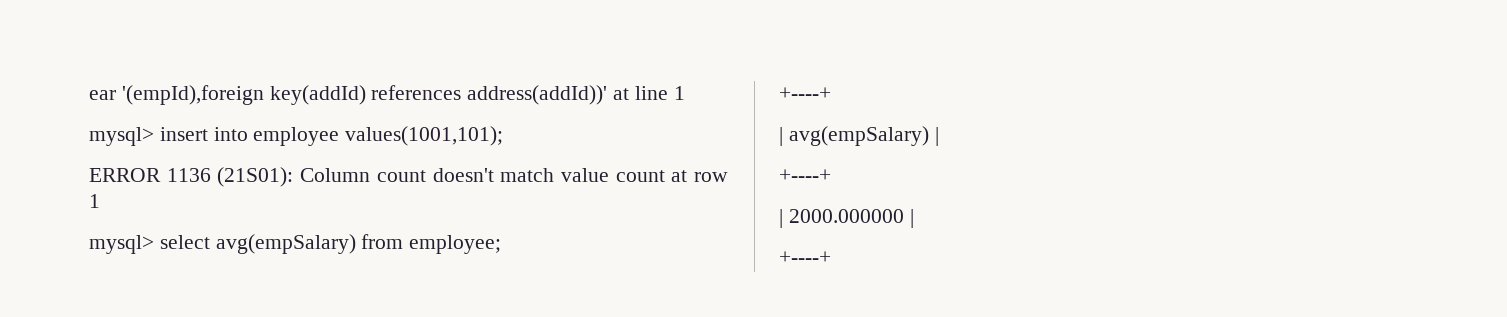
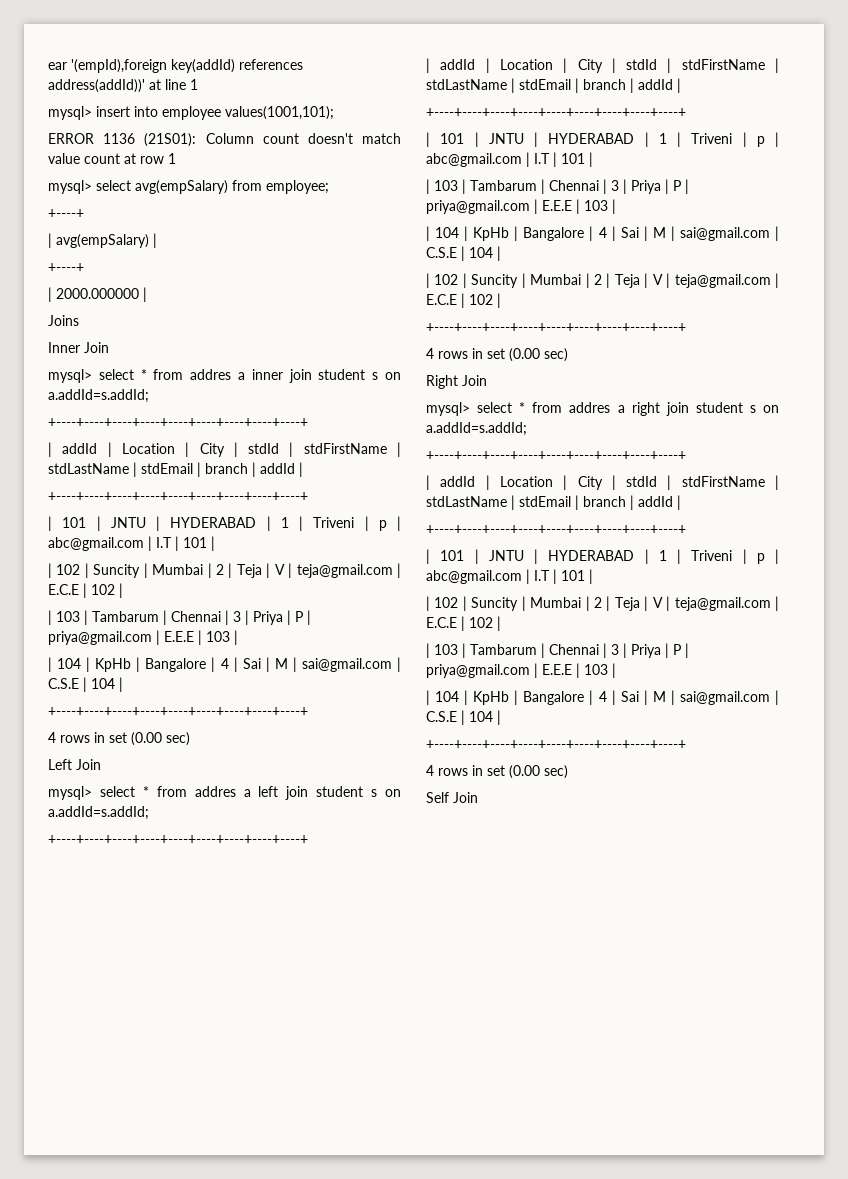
[779,251,831,264] +----+ -> [48,315,79,326] [48,342,109,353] [48,369,402,383] [48,389,149,403] [48,418,308,427] [48,442,402,457] [48,462,303,477] [48,492,308,501] [48,516,401,531] [48,536,215,551] [48,563,401,578] [48,583,123,598] [48,610,311,625] [48,630,238,645] [48,657,402,672] [48,677,123,692] [48,707,308,716] [48,732,190,746] [48,759,101,770] [48,786,401,800] [48,806,149,820] [48,835,308,844] [426,58,779,73] [426,78,681,93] [426,108,686,117] [426,132,779,147] [426,152,593,167] [426,179,689,194] [426,199,616,214] [426,226,779,241] [426,246,501,261] [426,273,779,288] [426,293,501,308] [426,323,686,332] [426,348,568,362] [426,375,487,389] [426,402,779,416] [426,422,527,436] [426,451,686,460] [426,475,779,490] [426,495,681,510] [426,525,686,534] [426,549,779,564] [426,569,593,584] [426,596,779,611] [426,616,501,631] [426,643,689,658] [426,663,616,678] [426,690,779,705] [426,710,501,725] [426,740,686,749] [426,765,568,779] [426,792,478,803] Joins // Inner Join // mysql> select * from addres a inner join student s on a.addId=s.addId; // +----+----+----+----+----+----+----+----+----+ // | addId | Location | City | stdId | stdFirstName | stdLastName | stdEmail | branch | addId | // +----+----+----+----+----+----+----+----+----+ // | 101 | JNTU | HYDERABAD | 1 | Triveni | p | abc@gmail.com | I.T | 101 | // | 102 | Suncity | Mumbai | 2 | Teja | V | teja@gmail.com | E.C.E | 102 | // | 103 | Tambarum | Chennai | 3 | Priya | P | priya@gmail.com | E.E.E | 103 | // | 104 | KpHb | Bangalore | 4 | Sai | M | sai@gmail.com | C.S.E | 104 | // +----+----+----+----+----+----+----+----+----+ // 4 rows in set (0.00 sec) // Left Join // mysql> select * from addres a left join student s on a.addId=s.addId; // +----+----+----+----+----+----+----+----+----+ // | addId | Location | City | stdId | stdFirstName | stdLastName | stdEmail | branch | addId | // +----+----+----+----+----+----+----+----+----+ // | 101 | JNTU | HYDERABAD | 1 | Triveni | p | abc@gmail.com | I.T | 101 | // | 103 | Tambarum | Chennai | 3 | Priya | P | priya@gmail.com | E.E.E | 103 | // | 104 | KpHb | Bangalore | 4 | Sai | M | sai@gmail.com | C.S.E | 104 | // | 102 | Suncity | Mumbai | 2 | Teja | V | teja@gmail.com | E.C.E | 102 | // +----+----+----+----+----+----+----+----+----+ // 4 rows in set (0.00 sec) // Right Join // mysql> select * from addres a right join student s on a.addId=s.addId; // +----+----+----+----+----+----+----+----+----+ // | addId | Location | City | stdId | stdFirstName | stdLastName | stdEmail | branch | addId | // +----+----+----+----+----+----+----+----+----+ // | 101 | JNTU | HYDERABAD | 1 | Triveni | p | abc@gmail.com | I.T | 101 | // | 102 | Suncity | Mumbai | 2 | Teja | V | teja@gmail.com | E.C.E | 102 | // | 103 | Tambarum | Chennai | 3 | Priya | P | priya@gmail.com | E.E.E | 103 | // | 104 | KpHb | Bangalore | 4 | Sai | M | sai@gmail.com | C.S.E | 104 | // +----+----+----+----+----+----+----+----+----+ // 4 rows in set (0.00 sec) // Self Join

